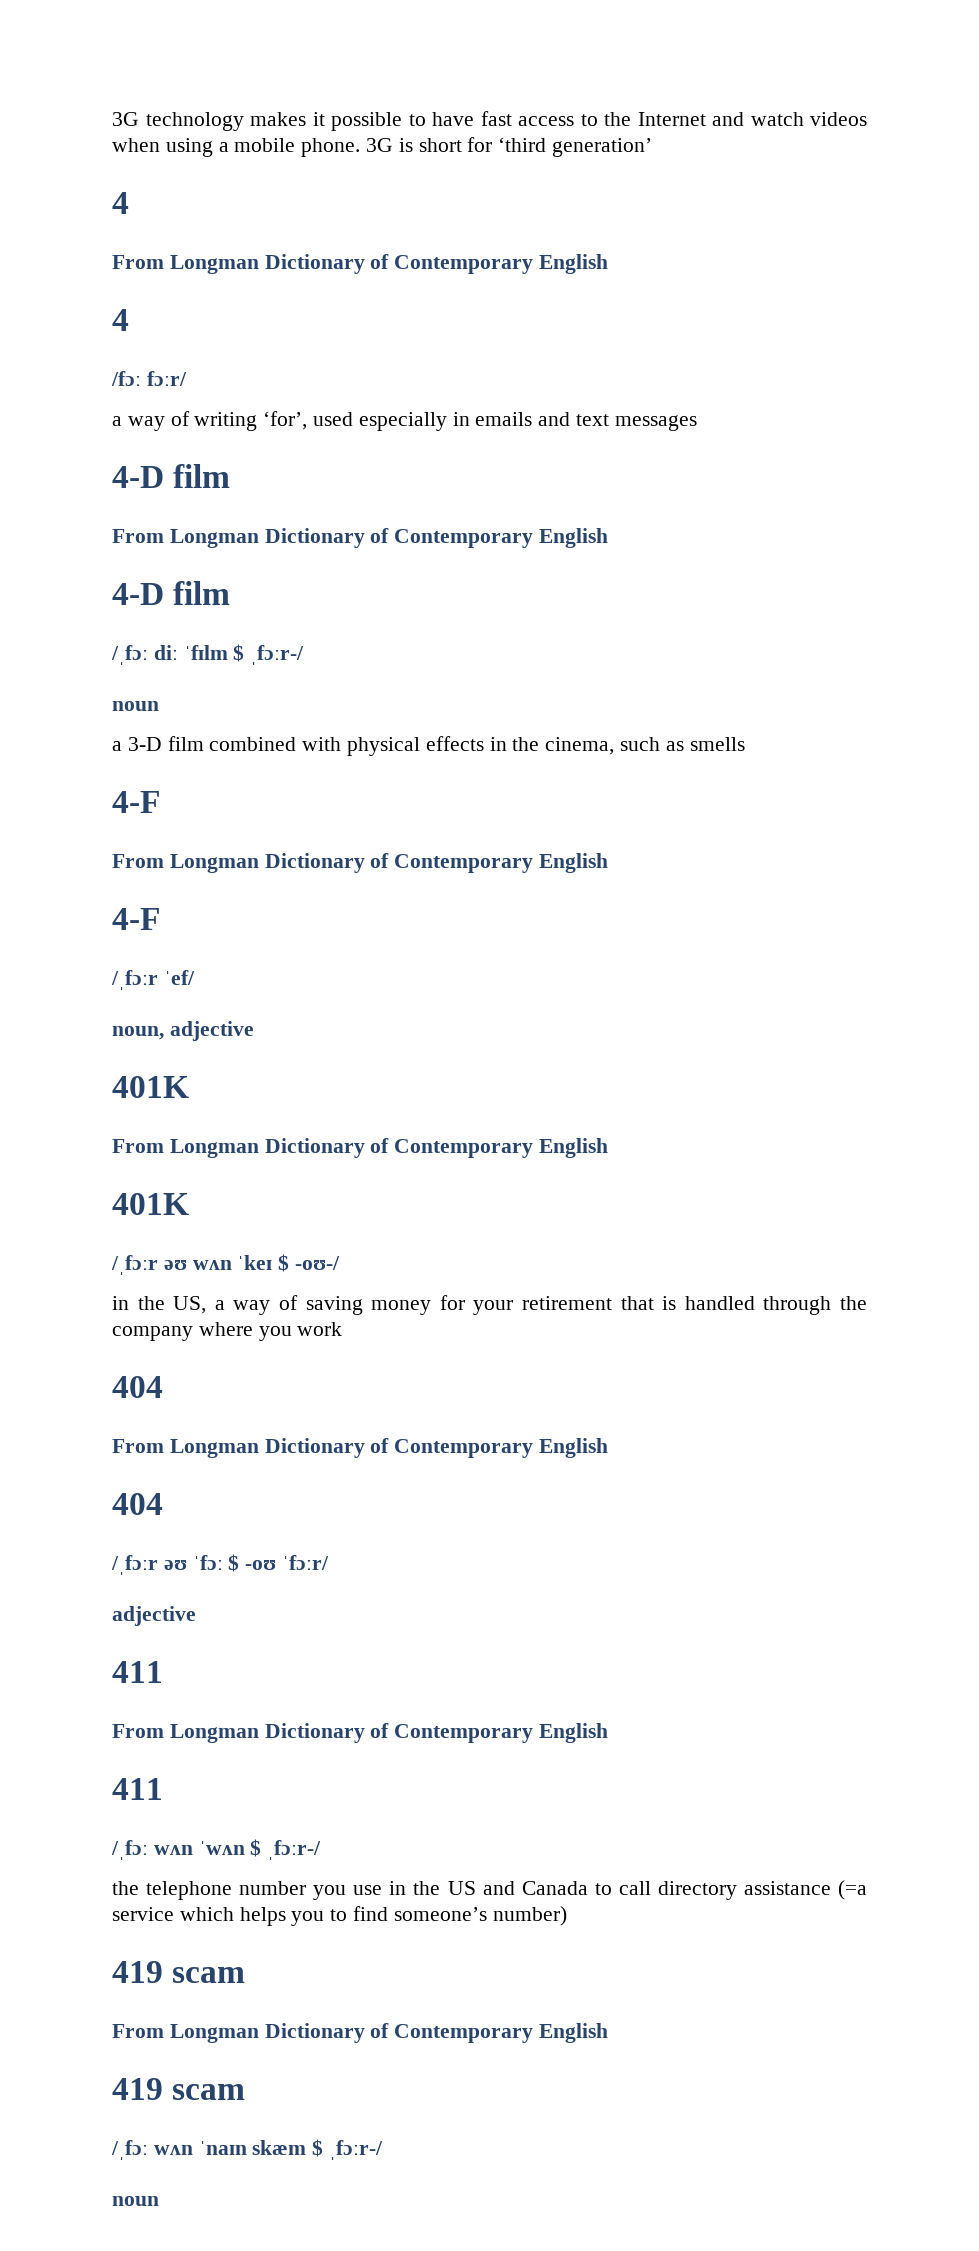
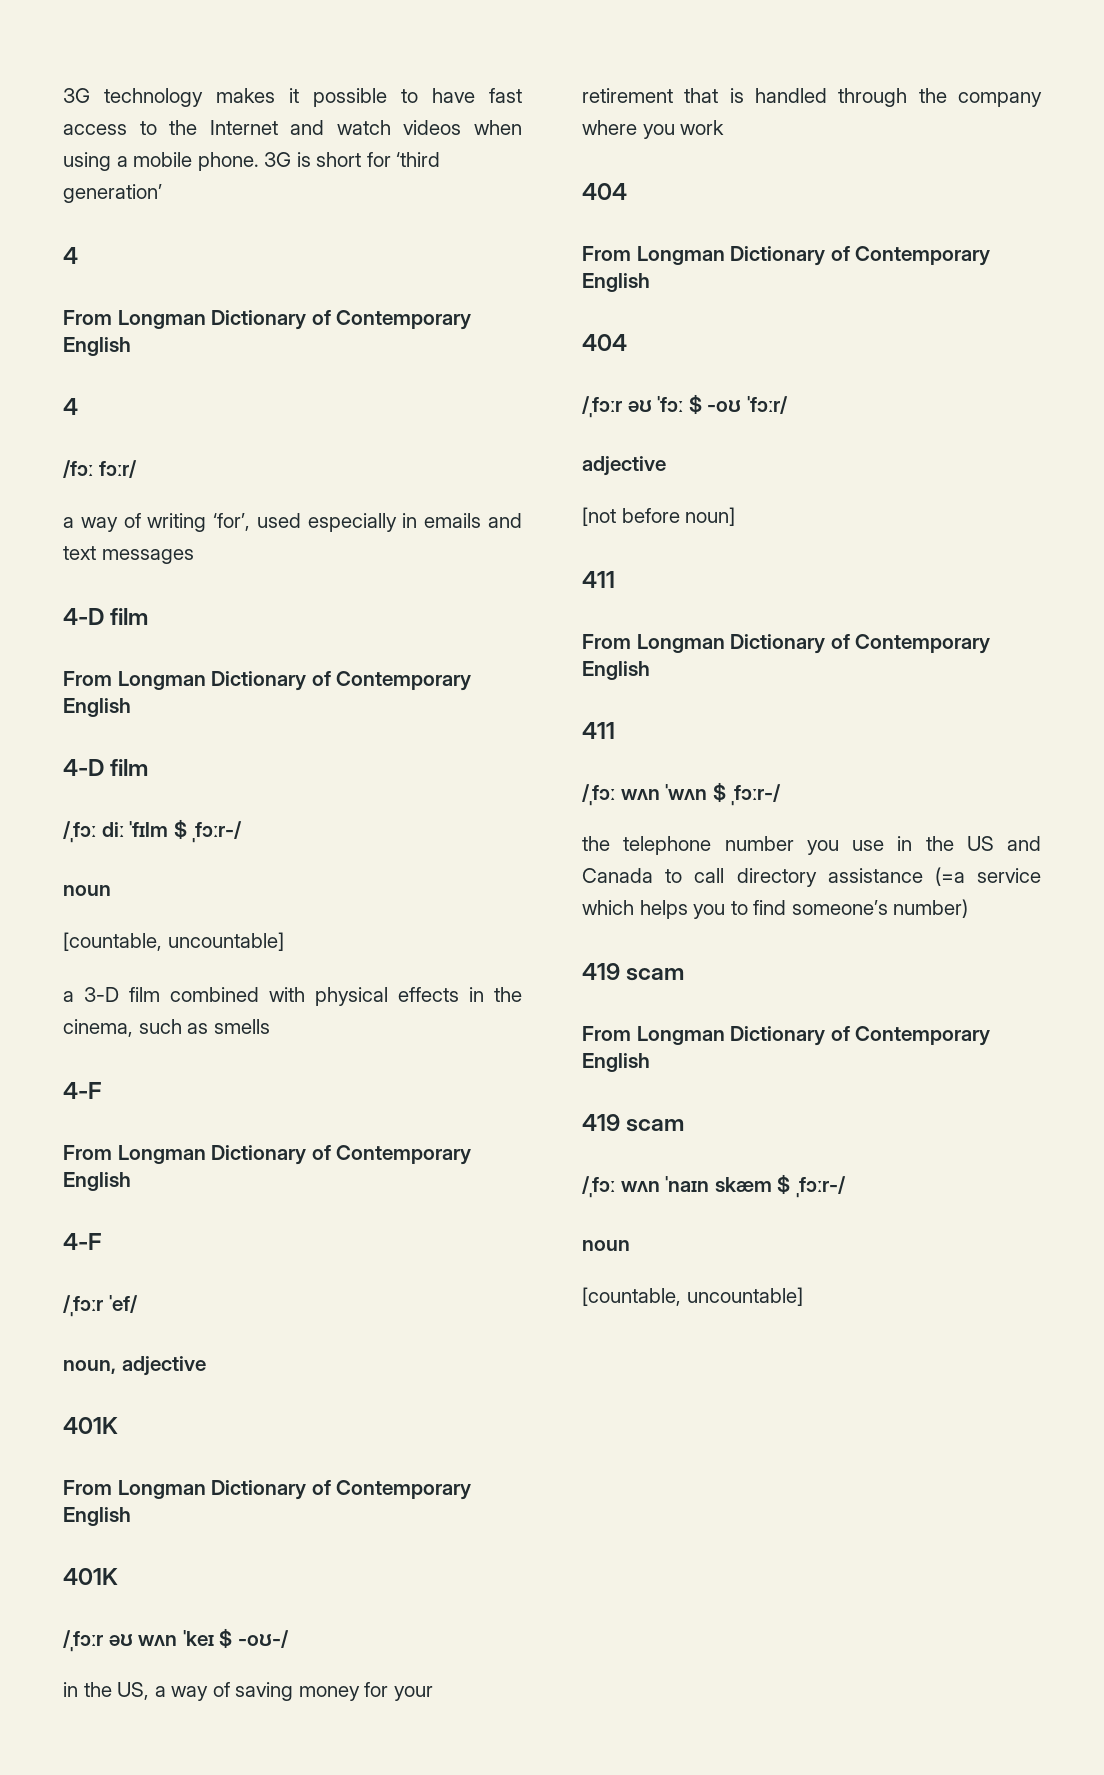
(159, 706) none -> [63,932,284,951] // [countable, uncountable]
(196, 1616) none -> [582,507,736,526] // [not before noun]
(159, 2201) none -> [582,1287,803,1306] // [countable, uncountable]

